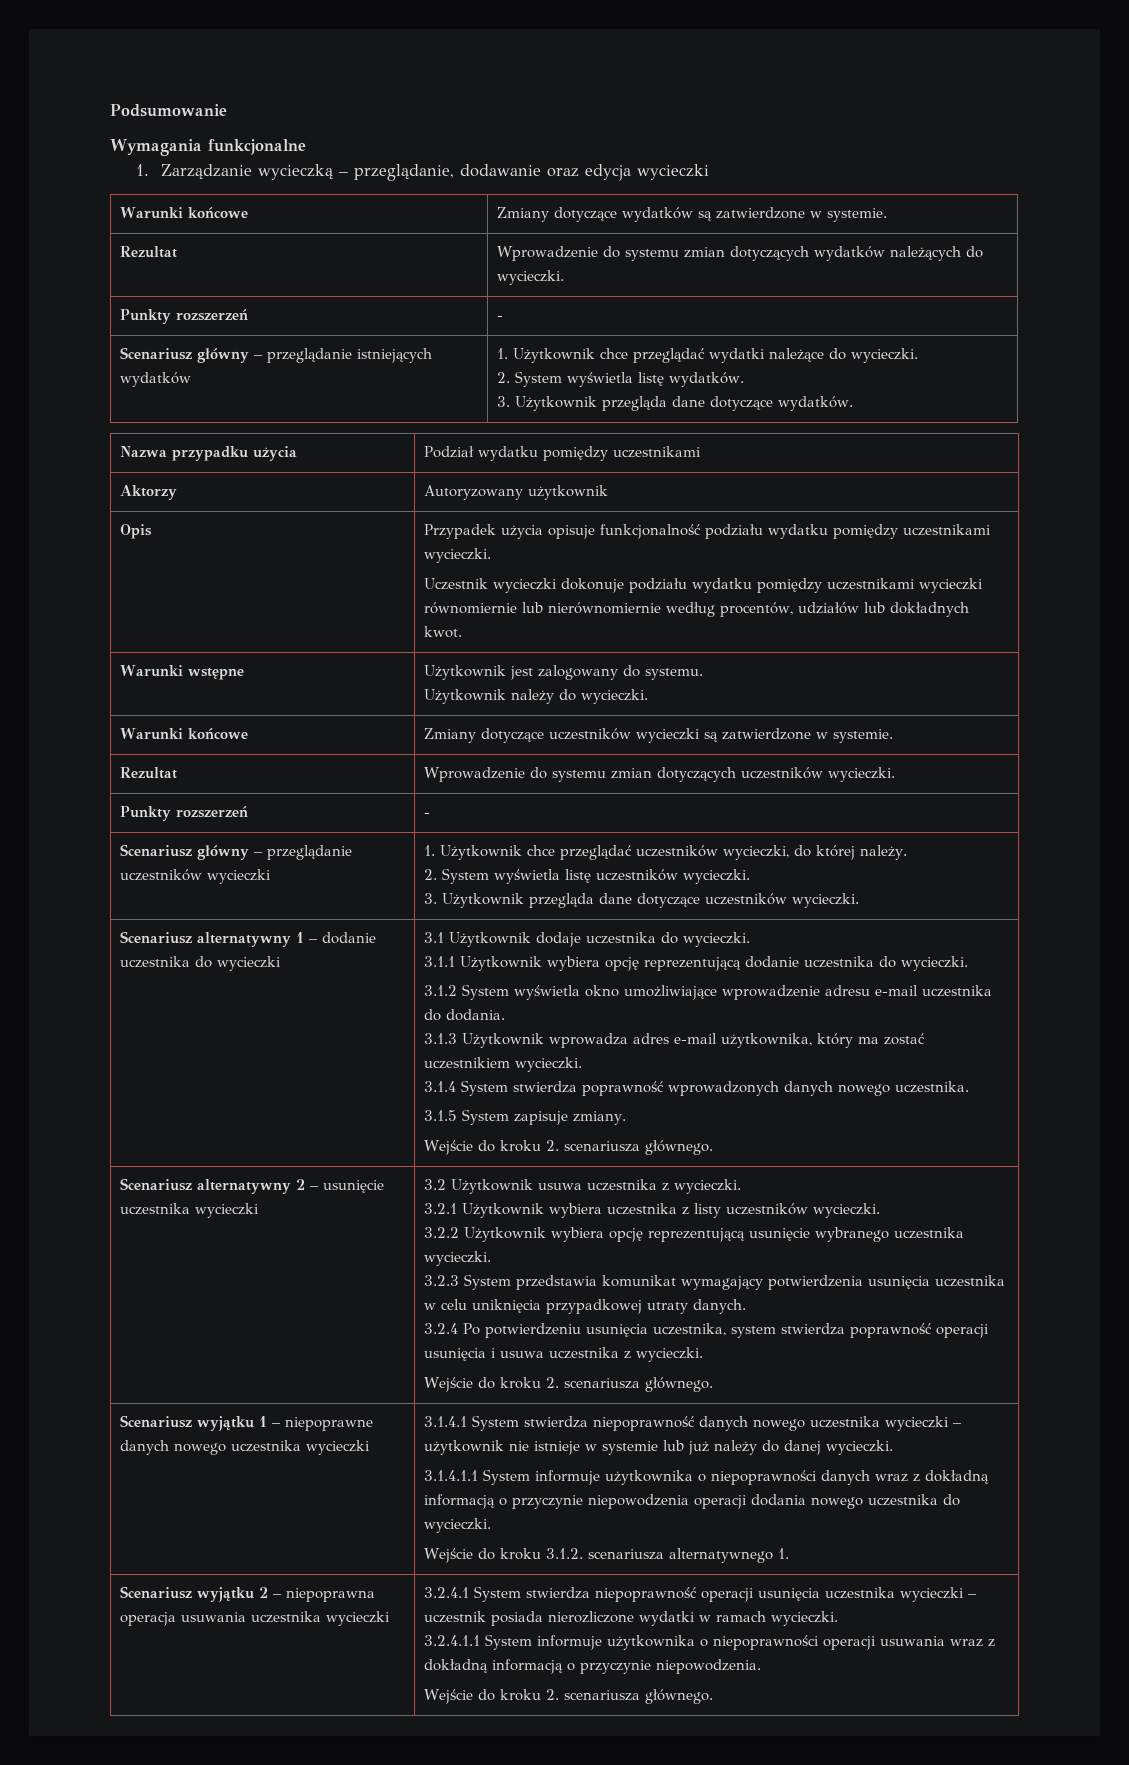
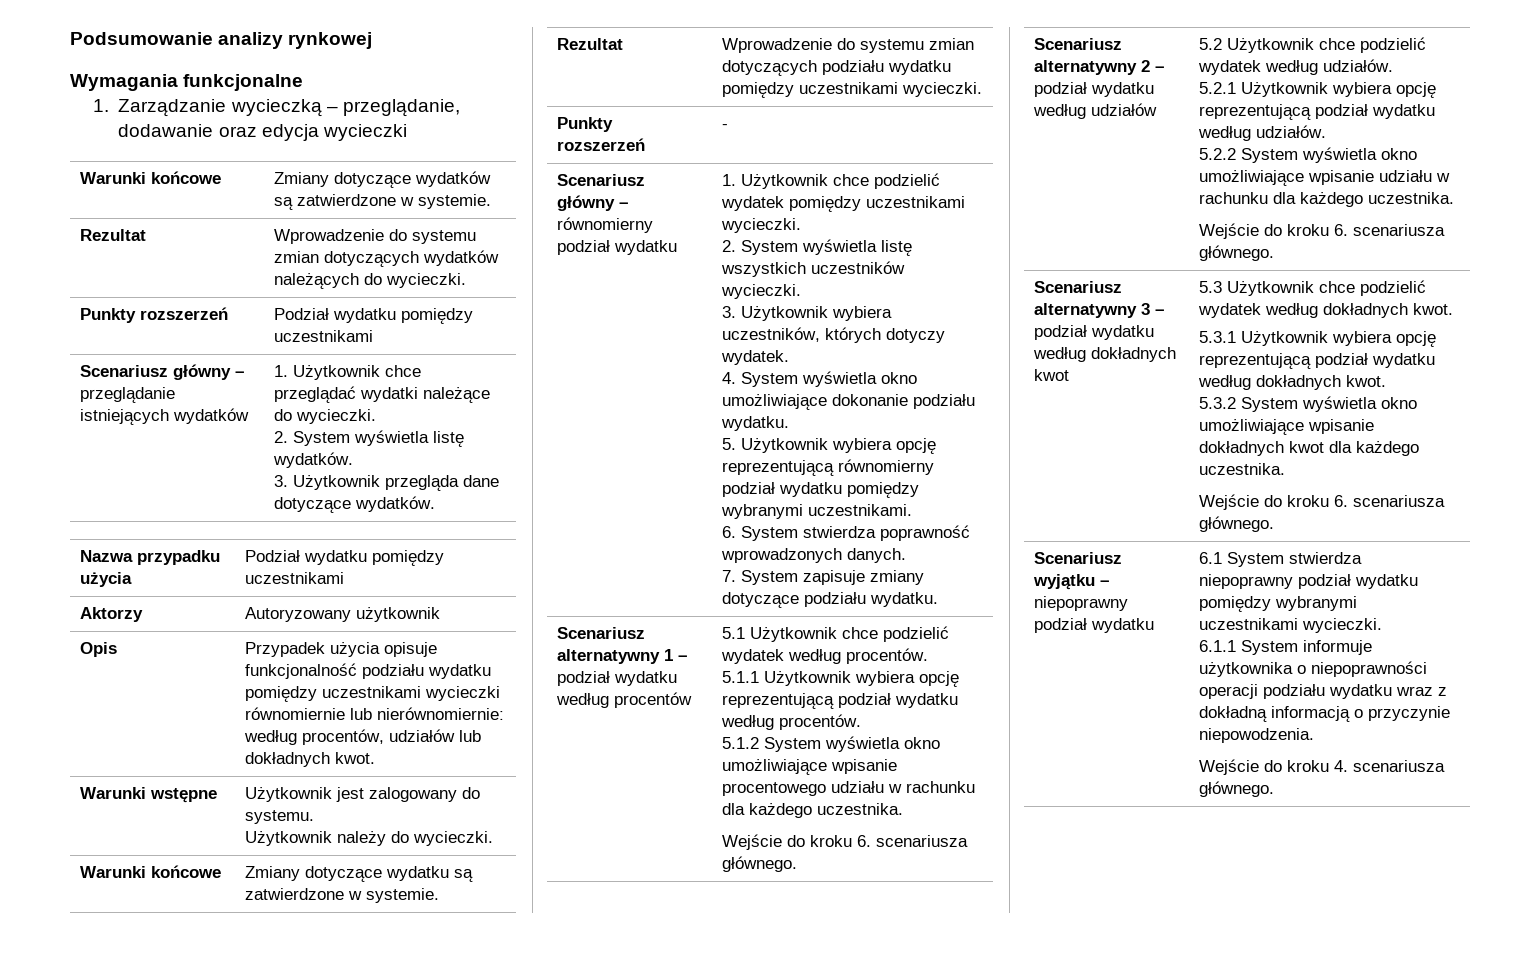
(227, 110) none -> [218,32,373,49] analizy rynkowej
[497,315,504,320] - -> [274,308,474,324] [274,330,374,342] Podział wydatku pomiędzy uczestnikami
[424,548,492,563] [424,578,916,593] wycieczki. // Uczestnik wycieczki dokonuje podziału wydatku pomiędzy uczestnikami -> (422, 692) none
[548,602,662,614] nierównomiernie -> [377,707,505,720] nierównomiernie:
[549,728,701,743] uczestników wycieczki -> [386,866,450,881] wydatku
[741,767,896,782] [120,806,249,821] [424,812,431,817] [120,844,353,860] [120,869,272,884] [424,845,908,860] [424,868,592,884] uczestników wycieczki. // Punkty rozszerzeń | - // Scenariusz główny – przeglądanie uczestników wycieczki | 1. Użytkownik chce przeglądać uczestników wycieczki, do której należy. // 2. System wyświetla listę -> [822,60,952,75] [722,82,983,98] [557,117,614,132] [557,138,646,151] [722,124,729,129] [557,174,646,186] [557,195,629,211] [557,217,654,233] [557,240,678,255] [722,173,941,189] [721,196,966,212] [721,218,802,233] [722,239,913,256] [721,262,807,277] podziału wydatku pomiędzy uczestnikami wycieczki. // Punkty rozszerzeń | - // Scenariusz główny – równomierny podział wydatku | 1. Użytkownik chce podzielić wydatek pomiędzy uczestnikami wycieczki. // 2. System wyświetla listę wszystkich
[529,893,860,908] [120,931,377,947] [120,956,282,971] [424,932,751,947] [424,956,969,971] [424,984,993,1000] [424,1009,506,1021] [424,1033,926,1048] [424,1057,583,1072] [424,1080,970,1096] [424,1109,627,1125] [424,1140,560,1155] przegląda dane dotyczące uczestników wycieczki. // Scenariusz alternatywny 1 – dodanie uczestnika do wycieczki | 3.1 Użytkownik dodaje uczestnika do wycieczki. // 3.1.1 Użytkownik wybiera opcję reprezentującą dodanie uczestnika do wycieczki. // 3.1.2 System wyświetla okno umożliwiające wprowadzenie adresu e-mail uczestnika do dodania. // 3.1.3 Użytkownik wprowadza adres e-mail użytkownika, który ma zostać uczestnikiem wycieczki. // 3.1.4 System stwierdza poprawność wprowadzonych danych nowego uczestnika. // 3.1.5 System zapisuje zmiany. // Wejście do kroku 2. -> [832,306,893,321] [722,327,946,343] [721,350,790,365] [722,371,918,387] [722,394,976,410] [721,416,790,431] [722,438,937,454] [722,459,935,476] [722,482,920,498] [721,504,913,519] [722,525,971,541] [721,548,907,563] [722,570,925,585] [722,592,939,608] [557,627,646,639] [557,649,688,664] [557,671,678,686] [556,692,693,708] [722,626,950,642] [721,648,929,664] [722,671,960,687] [722,693,959,709] [721,714,862,730] [722,736,941,752] [722,759,898,775] [722,781,976,796] [722,803,904,818] [722,834,872,850] wybiera uczestników, których dotyczy wydatek. // 4. System wyświetla okno umożliwiające dokonanie podziału wydatku. // 5. Użytkownik wybiera opcję reprezentującą równomierny podział wydatku pomiędzy wybranymi uczestnikami. // 6. System stwierdza poprawność wprowadzonych danych. // 7. System zapisuje zmiany dotyczące podziału wydatku. // Scenariusz alternatywny 1 – podział wydatku według procentów | 5.1 Użytkownik chce podzielić wydatek według procentów. // 5.1.1 Użytkownik wybiera opcję reprezentującą podział wydatku według procentów. // 5.1.2 System wyświetla okno umożliwiające wpisanie procentowego udziału w rachunku dla każdego uczestnika. // Wejście do kroku 6.
[323,1180,385,1193] [120,1203,260,1218] [424,1179,742,1194] [424,1203,881,1218] [424,1227,965,1242] [424,1251,492,1266] [424,1274,1006,1290] [424,1299,747,1314] [424,1323,990,1338] [424,1347,704,1362] [424,1377,714,1392] [120,1415,374,1431] [120,1440,371,1455] [424,1415,963,1431] [424,1440,894,1455] [424,1469,990,1485] [424,1494,961,1509] [424,1518,492,1533] [424,1548,790,1563] [120,1586,376,1602] [120,1611,391,1626] [424,1586,978,1602] [424,1611,839,1626] [424,1635,481,1646] usunięcie uczestnika wycieczki | 3.2 Użytkownik usuwa uczestnika z wycieczki. // 3.2.1 Użytkownik wybiera uczestnika z listy uczestników wycieczki. // 3.2.2 Użytkownik wybiera opcję reprezentującą usunięcie wybranego uczestnika wycieczki. // 3.2.3 System przedstawia komunikat wymagający potwierdzenia usunięcia uczestnika w celu uniknięcia przypadkowej utraty danych. // 3.2.4 Po potwierdzeniu usunięcia uczestnika, system stwierdza poprawność operacji usunięcia i usuwa uczestnika z wycieczki. // Wejście do kroku 2. scenariusza głównego. // Scenariusz wyjątku 1 – niepoprawne danych nowego uczestnika wycieczki | 3.1.4.1 System stwierdza niepoprawność danych nowego uczestnika wycieczki – użytkownik nie istnieje w systemie lub już należy do danej wycieczki. // 3.1.4.1.1 System informuje użytkownika o niepoprawności danych wraz z dokładną informacją o przyczynie niepowodzenia operacji dodania nowego uczestnika do wycieczki. // Wejście do kroku 3.1.2. scenariusza alternatywnego 1. // Scenariusz wyjątku 2 – niepoprawna operacja usuwania uczestnika wycieczki | 3.2.4.1 System stwierdza niepoprawność operacji usunięcia uczestnika wycieczki – uczestnik posiada nierozliczone wydatki w ramach wycieczki. // 3.2.4.1.1 -> [1034,82,1155,97] [1033,103,1158,119] [1199,37,1427,53] [1198,59,1394,75] [1199,82,1437,98] [1199,104,1436,120] [1198,125,1327,141] [1199,147,1418,163] [1199,170,1451,186] [1199,192,1455,207] [1199,223,1446,239] [1199,245,1275,261] [1034,281,1123,293] [1034,303,1165,318] [1034,325,1155,340] [1033,347,1177,362] [1034,369,1070,381] [1199,280,1427,296] [1198,303,1454,318] [1199,331,1437,347] [1199,353,1436,369] [1198,375,1387,390] [1199,396,1418,412] [1199,419,1375,435] [1199,441,1420,456] [1199,463,1286,475] [1199,494,1446,510] [1199,516,1275,532] [1034,552,1123,564] [1033,574,1110,590] [1034,596,1129,611] [1034,618,1155,633] [1199,552,1363,567] [1199,574,1419,589] [1199,596,1358,612] [1199,618,1383,633] [1199,640,1237,652] podział wydatku według udziałów | 5.2 Użytkownik chce podzielić wydatek według udziałów. // 5.2.1 Użytkownik wybiera opcję reprezentującą podział wydatku według udziałów. // 5.2.2 System wyświetla okno umożliwiające wpisanie udziału w rachunku dla każdego uczestnika. // Wejście do kroku 6. scenariusza głównego. // Scenariusz alternatywny 3 – podział wydatku według dokładnych kwot | 5.3 Użytkownik chce podzielić wydatek według dokładnych kwot. // 5.3.1 Użytkownik wybiera opcję reprezentującą podział wydatku według dokładnych kwot. // 5.3.2 System wyświetla okno umożliwiające wpisanie dokładnych kwot dla każdego uczestnika. // Wejście do kroku 6. scenariusza głównego. // Scenariusz wyjątku – niepoprawny podział wydatku | 6.1 System stwierdza niepoprawny podział wydatku pomiędzy wybranymi uczestnikami wycieczki. // 6.1.1
[880,1636,946,1646] usuwania -> [1263,684,1393,699] podziału wydatku
[546,1689,560,1700] 2. -> [1334,760,1349,772] 4.

